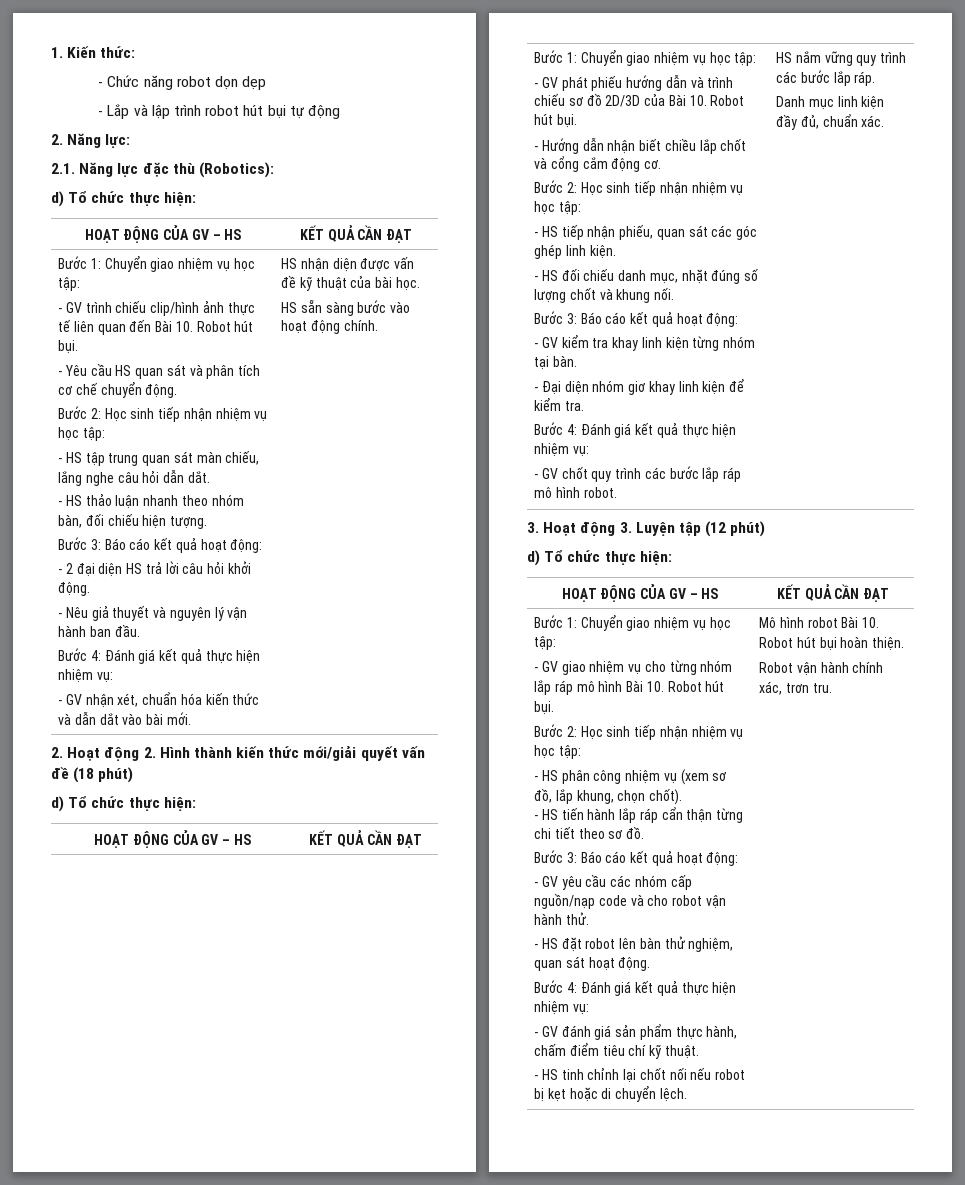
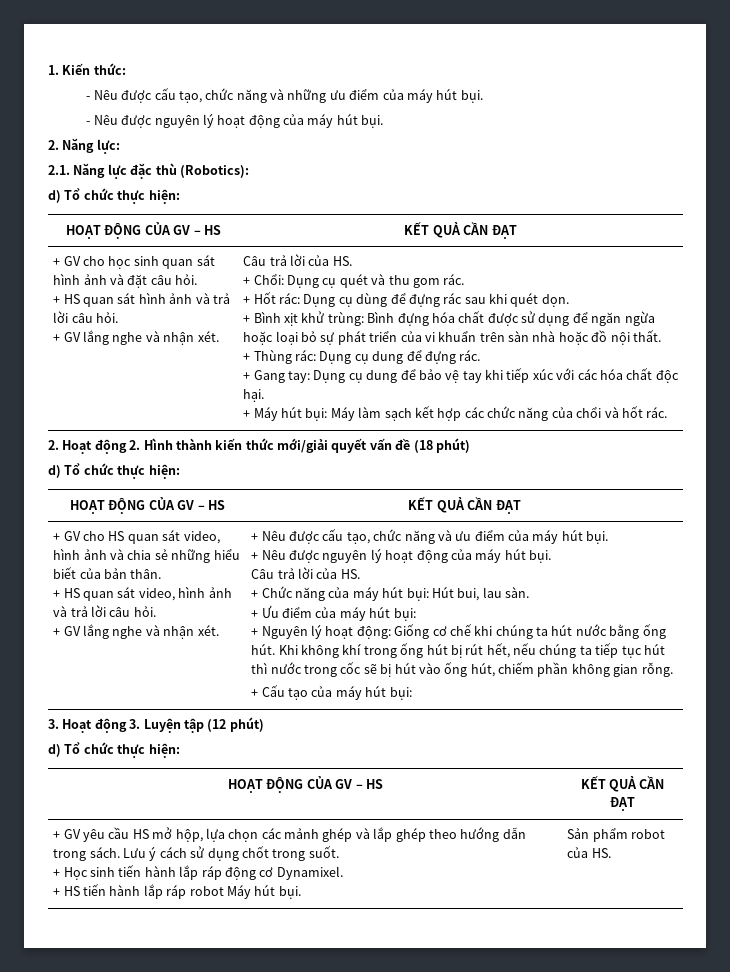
[107,75,267,90] [98,104,340,119] Chức năng robot dọn dẹp // - Lắp và lập trình robot hút bụi tự động -> [93,88,483,103] [86,113,384,128] Nêu được cấu tạo, chức năng và những ưu điểm của máy hút bụi. // - Nêu được nguyên lý hoạt động của máy hút bụi.
[57,256,255,272] [57,277,80,291] [57,300,255,316] [57,319,254,335] [57,340,78,354] [57,363,261,379] [57,382,178,398] [57,406,268,422] [57,427,105,441] [57,450,260,466] [57,469,210,486] [57,494,244,509] [57,513,208,529] [57,537,263,553] [57,561,252,577] [57,582,90,596] [57,605,248,621] [57,624,140,637] [57,648,261,664] [57,669,113,683] [57,692,260,708] [57,711,191,725] [280,256,415,272] [280,275,420,291] [280,299,411,316] [280,320,378,334] Bước 1: Chuyển giao nhiệm vụ học tập: // - GV trình chiếu clip/hình ảnh thực tế liên quan đến Bài 10. Robot hút bụi. // - Yêu cầu HS quan sát và phân tích cơ chế chuyển động. // Bước 2: Học sinh tiếp nhận nhiệm vụ học tập: // - HS tập trung quan sát màn chiếu, lắng nghe câu hỏi dẫn dắt. // - HS thảo luận nhanh theo nhóm bàn, đối chiếu hiện tượng. // Bước 3: Báo cáo kết quả hoạt động: // - 2 đại diện HS trả lời câu hỏi khởi động. // - Nêu giả thuyết và nguyên lý vận hành ban đầu. // Bước 4: Đánh giá kết quả thực hiện nhiệm vụ: // - GV nhận xét, chuẩn hóa kiến thức và dẫn dắt vào bài mới. | HS nhận diện được vấn đề kỹ thuật của bài học. // HS sẵn sàng bước vào hoạt động chính. -> [53,255,215,269] [53,273,198,288] [53,292,230,307] [53,311,119,323] [53,330,219,345] [243,254,352,266] [243,274,465,288] [243,292,569,307] [243,311,655,326] [243,330,661,345] [243,349,481,364] [243,368,679,383] [243,389,265,402] [243,406,668,421] + GV cho học sinh quan sát hình ảnh và đặt câu hỏi. // + HS quan sát hình ảnh và trả lời câu hỏi. // + GV lắng nghe và nhận xét. | Câu trả lời của HS. // + Chổi: Dụng cụ quét và thu gom rác. // + Hốt rác: Dụng cụ dùng để đựng rác sau khi quét dọn. // + Bình xịt khử trùng: Bình đựng hóa chất được sử dụng để ngăn ngừa hoặc loại bỏ sự phát triển của vi khuẩn trên sàn nhà hoặc đồ nội thất. // + Thùng rác: Dụng cụ dung để đựng rác. // + Gang tay: Dụng cụ dung để bảo vệ tay khi tiếp xúc với các hóa chất độc hại. // + Máy hút bụi: Máy làm sạch kết hợp các chức năng của chổi và hốt rác.
[533,50,757,66] [533,74,734,91] [533,93,745,107] [533,114,577,128] [533,137,747,154] [533,156,662,172] [533,180,744,196] [533,201,581,215] [533,224,758,240] [533,244,616,259] [533,268,759,284] [533,287,675,303] [533,311,739,327] [533,335,756,351] [533,355,577,370] [533,379,745,395] [533,398,584,411] [533,422,737,438] [533,443,589,457] [533,466,742,482] [533,487,617,498] [775,51,907,66] [775,70,876,86] [775,96,885,110] [775,114,885,130] Bước 1: Chuyển giao nhiệm vụ học tập: // - GV phát phiếu hướng dẫn và trình chiếu sơ đồ 2D/3D của Bài 10. Robot hút bụi. // - Hướng dẫn nhận biết chiều lắp chốt và cổng cắm động cơ. // Bước 2: Học sinh tiếp nhận nhiệm vụ học tập: // - HS tiếp nhận phiếu, quan sát các góc ghép linh kiện. // - HS đối chiếu danh mục, nhặt đúng số lượng chốt và khung nối. // Bước 3: Báo cáo kết quả hoạt động: // - GV kiểm tra khay linh kiện từng nhóm tại bàn. // - Đại diện nhóm giơ khay linh kiện để kiểm tra. // Bước 4: Đánh giá kết quả thực hiện nhiệm vụ: // - GV chốt quy trình các bước lắp ráp mô hình robot. | HS nắm vững quy trình các bước lắp ráp. // Danh mục linh kiện đầy đủ, chuẩn xác. -> [53,530,220,544] [53,548,240,563] [53,567,162,579] [53,586,232,601] [53,605,156,617] [53,624,219,639] [251,529,609,544] [251,548,552,563] [251,567,360,579] [251,586,530,601] [251,605,416,621] [251,624,666,639] [251,643,665,658] [251,662,673,677] [251,685,412,700] + GV cho HS quan sát video, hình ảnh và chia sẻ những hiểu biết của bản thân. // + HS quan sát video, hình ảnh và trả lời câu hỏi. // + GV lắng nghe và nhận xét. | + Nêu được cấu tạo, chức năng và ưu điểm của máy hút bụi. // + Nêu được nguyên lý hoạt động của máy hút bụi. // Câu trả lời của HS. // + Chức năng của máy hút bụi: Hút bui, lau sàn. // + Ưu điểm của máy hút bụi: // + Nguyên lý hoạt động: Giống cơ chế khi chúng ta hút nước bằng ống hút. Khi không khí trong ống hút bị rút hết, nếu chúng ta tiếp tục hút thì nước trong cốc sẽ bị hút vào ống hút, chiếm phần không gian rỗng. // + Cấu tạo của máy hút bụi:
[533,615,731,631] [533,636,556,650] [533,660,733,675] [533,680,725,695] [533,701,554,715] [533,724,744,740] [533,745,581,759] [533,769,728,785] [533,788,683,805] [533,815,538,820] Bước 1: Chuyển giao nhiệm vụ học tập: // - GV giao nhiệm vụ cho từng nhóm lắp ráp mô hình Bài 10. Robot hút bụi. // Bước 2: Học sinh tiếp nhận nhiệm vụ học tập: // - HS phân công nhiệm vụ (xem sơ đồ, lắp khung, chọn chốt). // - -> [53,827,526,842] [53,846,339,861] [53,865,343,880] [53,888,61,896] + GV yêu cầu HS mở hộp, lựa chọn các mảnh ghép và lắp ghép theo hướng dẫn trong sách. Lưu ý cách sử dụng chốt trong suốt. // + Học sinh tiến hành lắp ráp động cơ Dynamixel. // +
[661,807,744,823] [533,826,645,839] [533,850,739,866] [533,874,692,890] [533,893,726,909] [533,912,589,925] [533,936,734,952] [533,956,651,971] [533,980,737,996] [533,1001,589,1015] [533,1024,738,1040] [533,1043,699,1059] [533,1067,746,1083] [533,1086,687,1102] [758,616,880,628] [758,636,905,651] [758,661,884,676] [758,681,832,695] cẩn thận từng chi tiết theo sơ đồ. // Bước 3: Báo cáo kết quả hoạt động: // - GV yêu cầu các nhóm cấp nguồn/nạp code và cho robot vận hành thử. // - HS đặt robot lên bàn thử nghiệm, quan sát hoạt động. // Bước 4: Đánh giá kết quả thực hiện nhiệm vụ: // - GV đánh giá sản phẩm thực hành, chấm điểm tiêu chí kỹ thuật. // - HS tinh chỉnh lại chốt nối nếu robot bị kẹt hoặc di chuyển lệch. | Mô hình robot Bài 10. Robot hút bụi hoàn thiện. // Robot vận hành chính xác, trơn tru. -> [189,884,301,899] [567,828,666,842] [567,847,611,858] robot Máy hút bụi. | Sản phẩm robot của HS.

